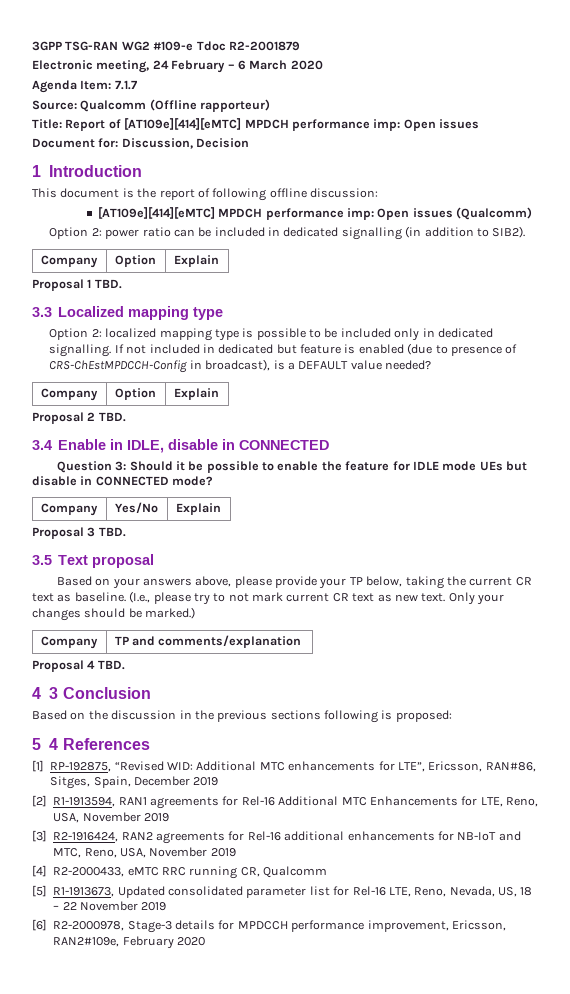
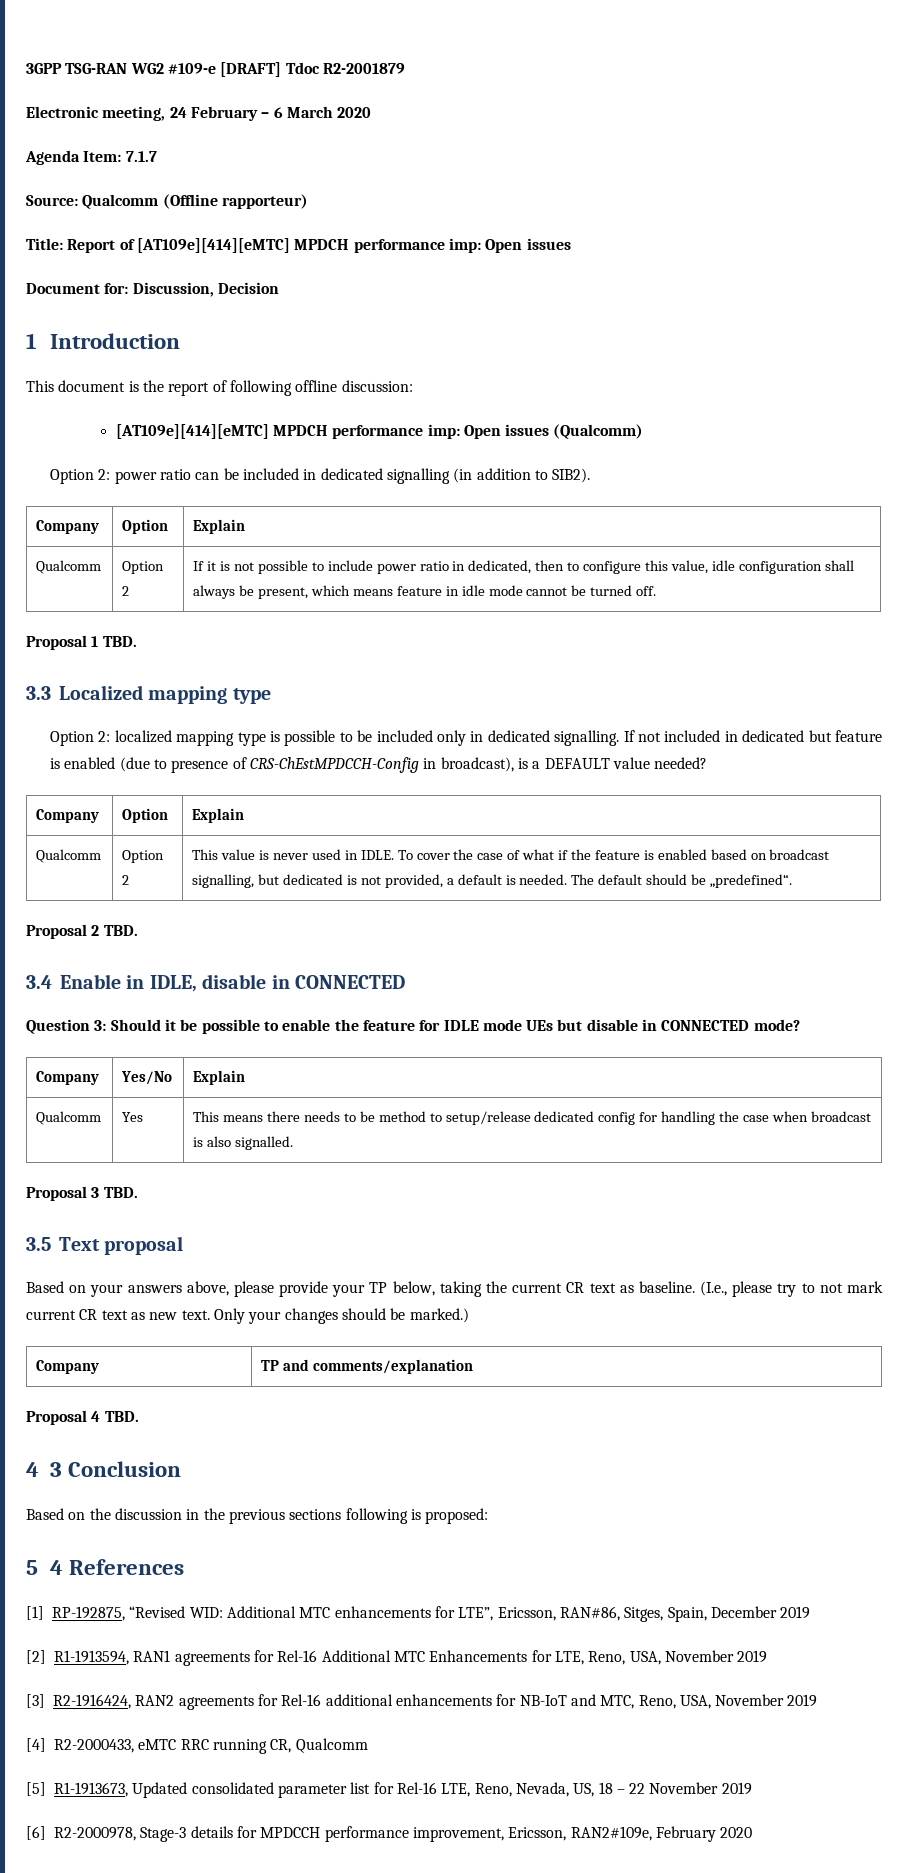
(194, 46) none -> [220,62,282,77] [DRAFT]
(219, 261) none -> [36,560,102,574] [122,561,165,574] [122,586,130,596] [193,560,854,574] [193,585,657,599] // Qualcomm | Option 2 | If it is not possible to include power ratio in dedicated, then to configure this value, idle configuration shall always be present, which means feature in idle mode cannot be turned off.
(219, 394) none -> [36,849,102,863] [122,850,165,863] [122,875,130,885] [192,849,830,860] [192,874,792,888] // Qualcomm | Option 2 | This value is never used in IDLE. To cover the case of what if the feature is enabled based on broadcast signalling, but dedicated is not provided, a default is needed. The default should be „predefined“.
(221, 509) none -> [36,1111,102,1125] [122,1112,144,1122] [193,1111,871,1125] [193,1136,294,1150] // Qualcomm | Yes | This means there needs to be method to setup/release dedicated config for handling the case when broadcast is also signalled.

